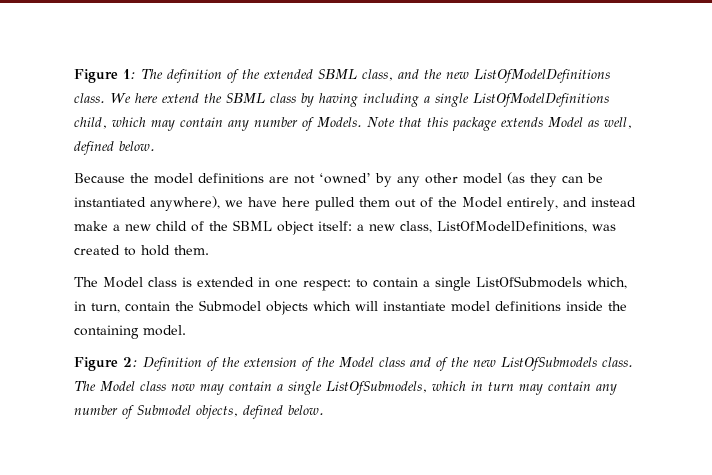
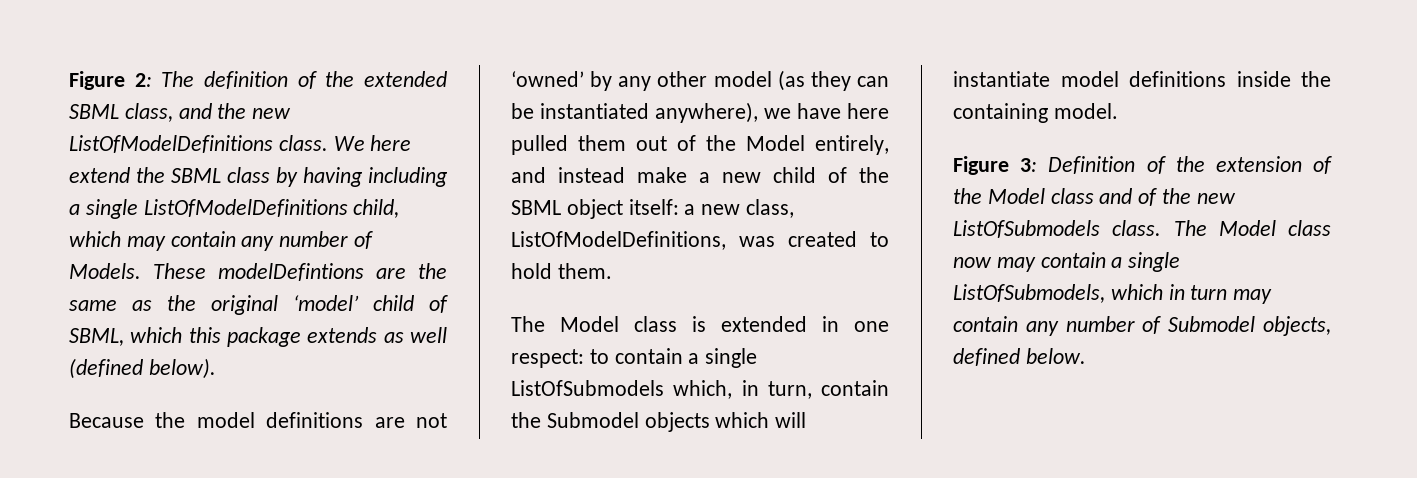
[74,69,136,83] Figure 1: -> [69,71,152,90] Figure 2:
[367,117,632,131] [74,141,155,155] Note that this package extends Model as well, defined below. -> [153,263,447,281] [69,295,448,315] [69,327,447,347] [69,358,216,379] These modelDefintions are the same as the original ‘model’ child of SBML, which this package extends as well (defined below).
[123,357,138,367] 2: -> [1020,158,1038,172] 3:

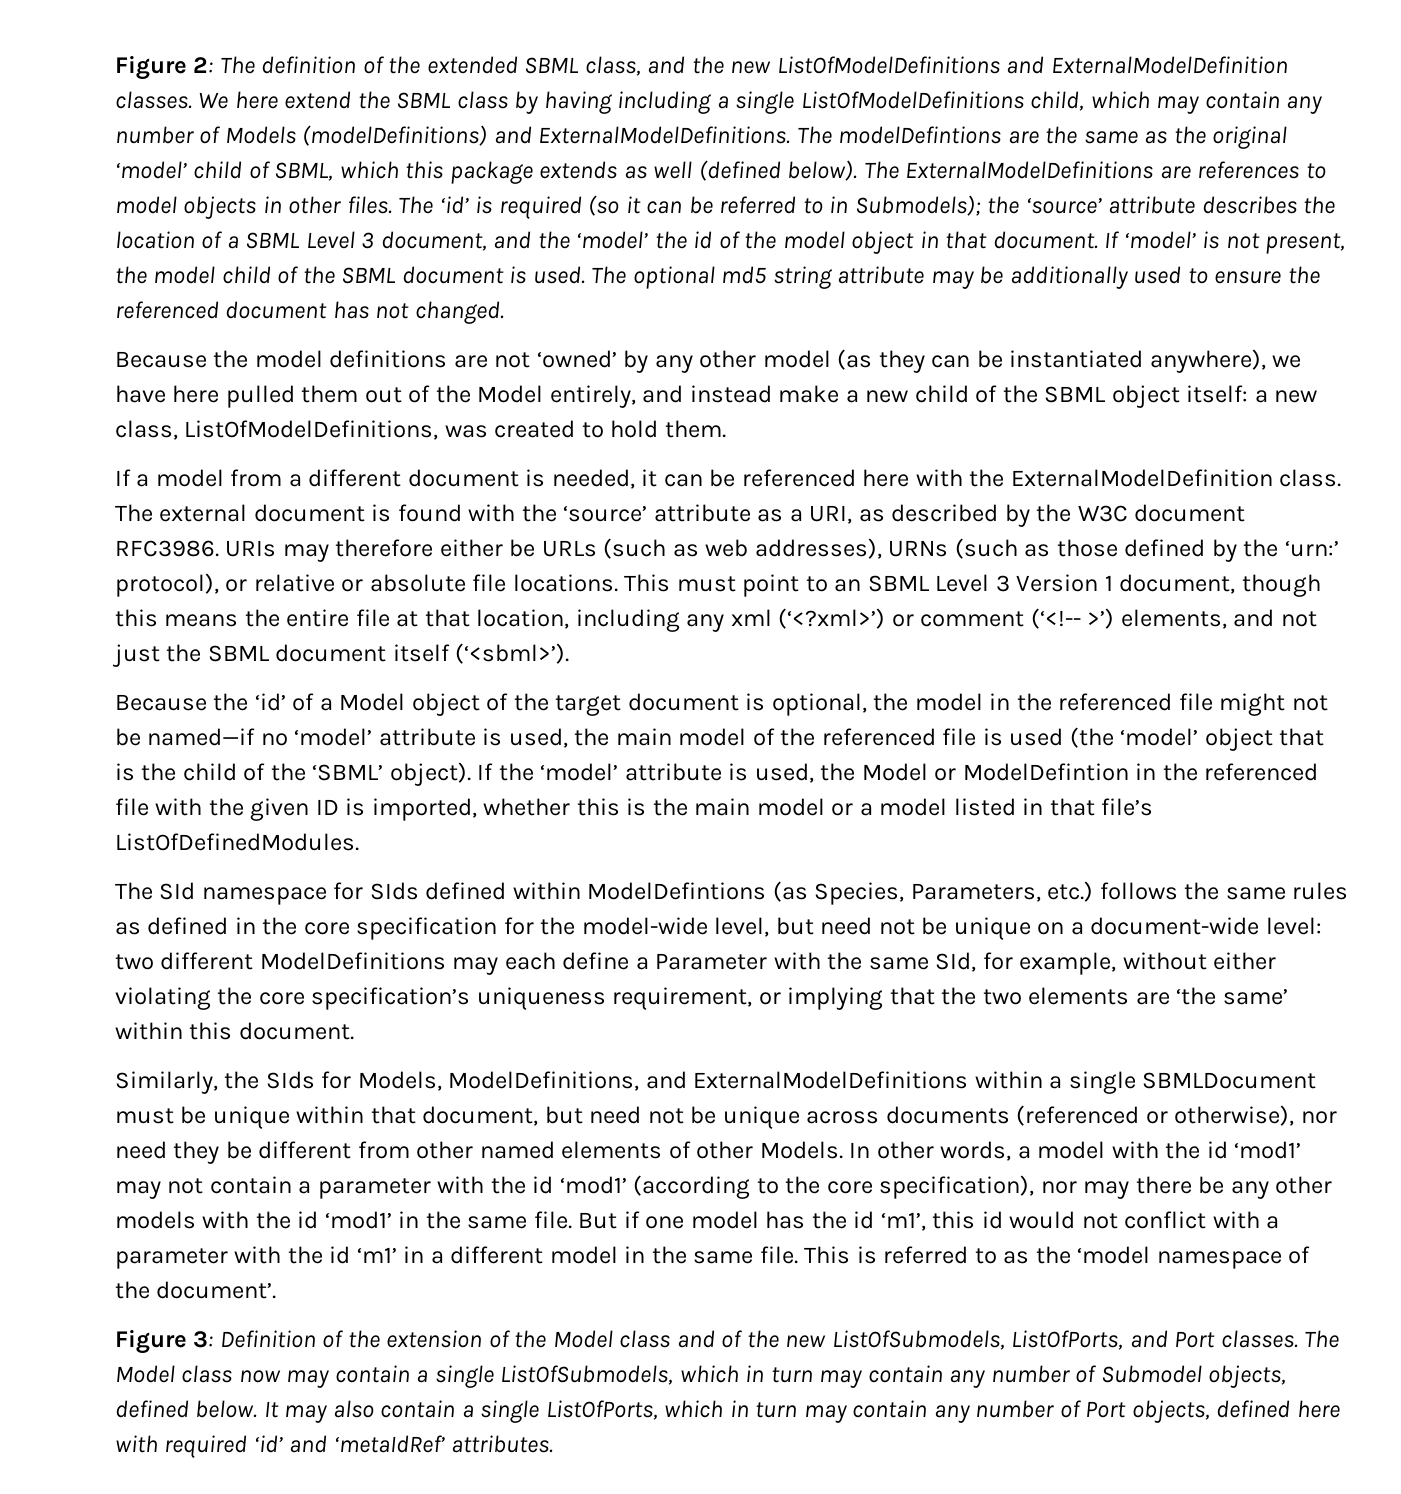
[278,135,328,151] class. -> [1006,56,1288,74] [115,91,192,109] and ExternalModelDefinition classes.
[69,263,206,279] Models. These -> [224,125,832,146] Models (modelDefinitions) and ExternalModelDefinitions. The
(216, 368) none -> [863,161,1326,179] [115,195,1336,219] [115,231,1346,254] [115,266,1320,289] [115,301,504,324] The ExternalModelDefinitions are references to model objects in other files. The ‘id’ is required (so it can be referred to in Submodels); the ‘source’ attribute describes the location of a SBML Level 3 document, and the ‘model’ the id of the model object in that document. If ‘model’ is not present, the model child of the SBML document is used. The optional md5 string attribute may be additionally used to ensure the referenced document has not changed.
[511,316,889,332] [511,348,758,368] [511,380,889,399] [511,412,807,432] [953,71,1331,87] [953,103,1118,123] The Model class is extended in one respect: to contain a single ListOfSubmodels which, in turn, contain the Submodel objects which will instantiate model definitions inside the containing model. -> [115,469,1342,489] [115,504,1246,527] [115,538,1339,562] [115,573,1321,597] [115,608,1317,632] [112,643,570,667] [115,693,1328,716] [115,727,1325,751] [115,762,1319,786] [115,798,1154,821] [115,833,359,851] [115,881,1349,905] [115,917,1322,940] [115,952,1277,975] [115,987,1288,1010] [115,1022,354,1040] [115,1071,1317,1094] [115,1105,1337,1129] [115,1141,1302,1164] [115,1175,1333,1199] [115,1211,1280,1231] [115,1246,1311,1269] [115,1281,277,1299] If a model from a different document is needed, it can be referenced here with the ExternalModelDefinition class. The external document is found with the ‘source’ attribute as a URI, as described by the W3C document RFC3986. URIs may therefore either be URLs (such as web addresses), URNs (such as those defined by the ‘urn:’ protocol), or relative or absolute file locations. This must point to an SBML Level 3 Version 1 document, though this means the entire file at that location, including any xml (‘<?xml>’) or comment (‘<!-- >’) elements, and not just the SBML document itself (‘<sbml>’). // Because the ‘id’ of a Model object of the target document is optional, the model in the referenced file might not be named—if no ‘model’ attribute is used, the main model of the referenced file is used (the ‘model’ object that is the child of the ‘SBML’ object). If the ‘model’ attribute is used, the Model or ModelDefintion in the referenced file with the given ID is imported, whether this is the main model or a model listed in that file’s ListOfDefinedModules. // The SId namespace for SIds defined within ModelDefintions (as Species, Parameters, etc.) follows the same rules as defined in the core specification for the model-wide level, but need not be unique on a document-wide level: two different ModelDefinitions may each define a Parameter with the same SId, for example, without either violating the core specification’s uniqueness requirement, or implying that the two elements are ‘the same’ within this document. // Similarly, the SIds for Models, ModelDefinitions, and ExternalModelDefinitions within a single SBMLDocument must be unique within that document, but need not be unique across documents (referenced or otherwise), nor need they be different from other named elements of other Models. In other words, a model with the id ‘mod1’ may not contain a parameter with the id ‘mod1’ (according to the core specification), nor may there be any other models with the id ‘mod1’ in the same file. But if one model has the id ‘m1’, this id would not conflict with a parameter with the id ‘m1’ in a different model in the same file. This is referred to as the ‘model namespace of the document’.
[953,220,1162,238] ListOfSubmodels class. -> [831,1330,1298,1350] ListOfSubmodels, ListOfPorts, and Port classes.
(1086, 356) none -> [263,1400,1340,1423] [115,1435,554,1458] It may also contain a single ListOfPorts, which in turn may contain any number of Port objects, defined here with required ‘id’ and ‘metaIdRef’ attributes.

